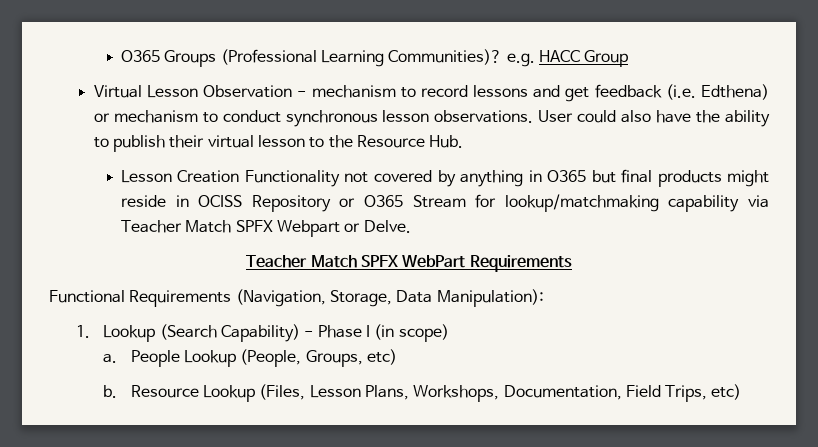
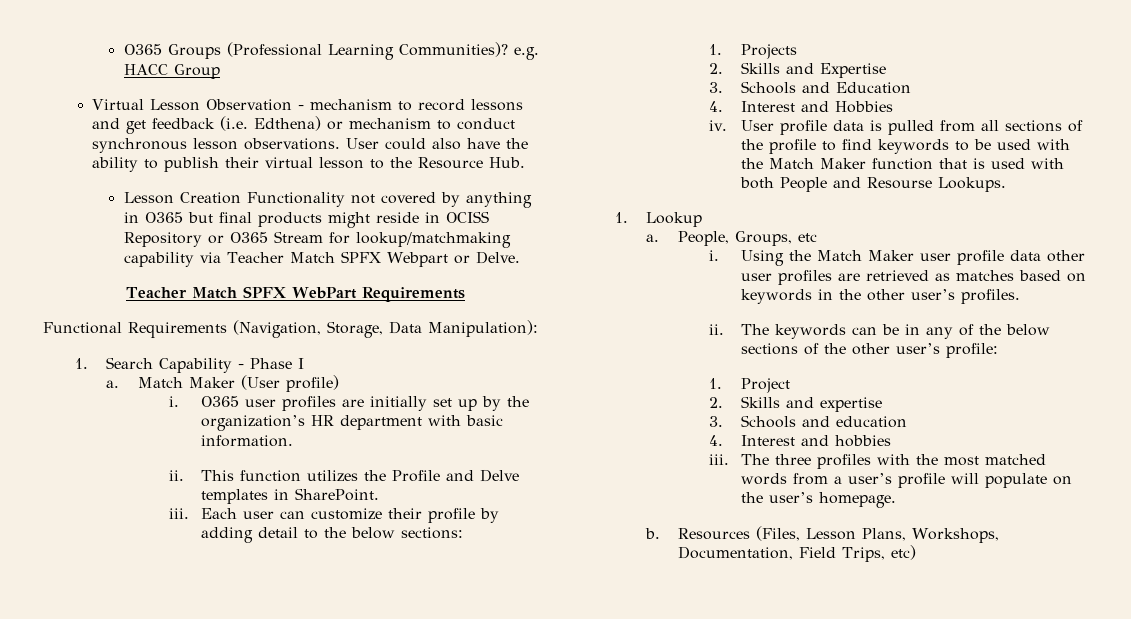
[103,324,301,342] Lookup (Search Capability) -> [106,357,233,373] Search Capability
[374,324,449,342] [103,349,397,367] [103,385,255,402] (in scope) // a. People Lookup (People, Groups, etc) // b. Resource Lookup -> [106,375,339,392] [169,396,529,411] [200,415,503,431] [200,435,293,447] [169,469,519,482] [200,488,379,504] [169,508,499,523] [200,527,463,543] [709,44,797,59] [709,62,886,78] [709,81,911,94] [709,101,893,113] [709,120,1083,135] [740,139,1070,154] [740,158,1064,170] [739,177,1006,192] [614,212,703,227] [646,231,817,246] [709,250,1085,266] [740,270,1086,285] [740,289,1020,304] [709,324,1050,339] [740,343,998,358] [709,378,790,393] [709,396,882,412] [709,415,907,428] [709,435,891,447] [709,454,1046,469] [740,473,1072,488] [740,492,896,508] [645,528,750,540] // a. Match Maker (User profile) // i. O365 user profiles are initially set up by the organization’s HR department with basic information. // ii. This function utilizes the Profile and Delve templates in SharePoint. // iii. Each user can customize their profile by adding detail to the below sections: // 1. Projects // 2. Skills and Expertise // 3. Schools and Education // 4. Interest and Hobbies // iv. User profile data is pulled from all sections of the profile to find keywords to be used with the Match Maker function that is used with both People and Resourse Lookups. // 1. Lookup // a. People, Groups, etc // i. Using the Match Maker user profile data other user profiles are retrieved as matches based on keywords in the other user’s profiles. // ii. The keywords can be in any of the below sections of the other user’s profile: // 1. Project // 2. Skills and expertise // 3. Schools and education // 4. Interest and hobbies // iii. The three profiles with the most matched words from a user’s profile will populate on the user’s homepage. // b. Resources

